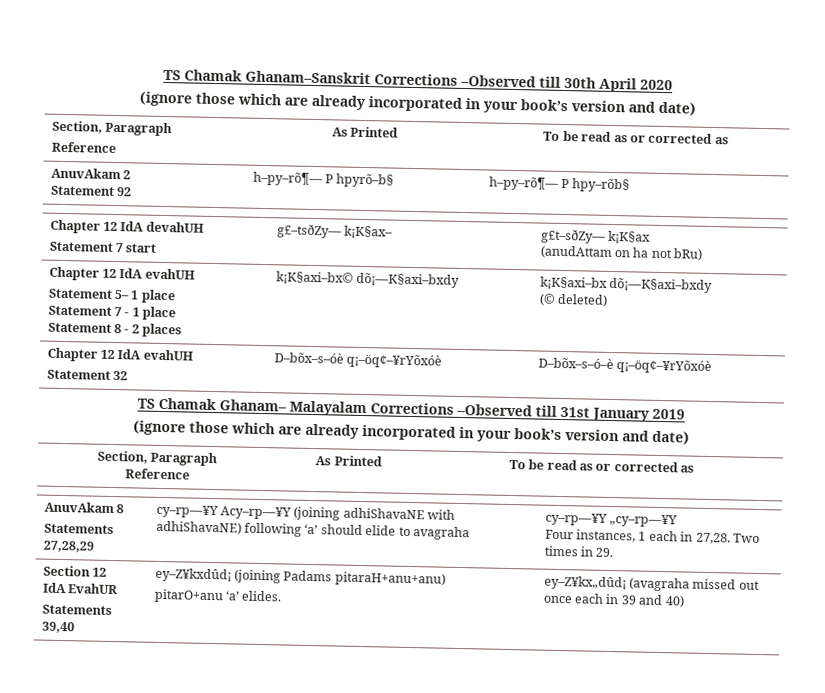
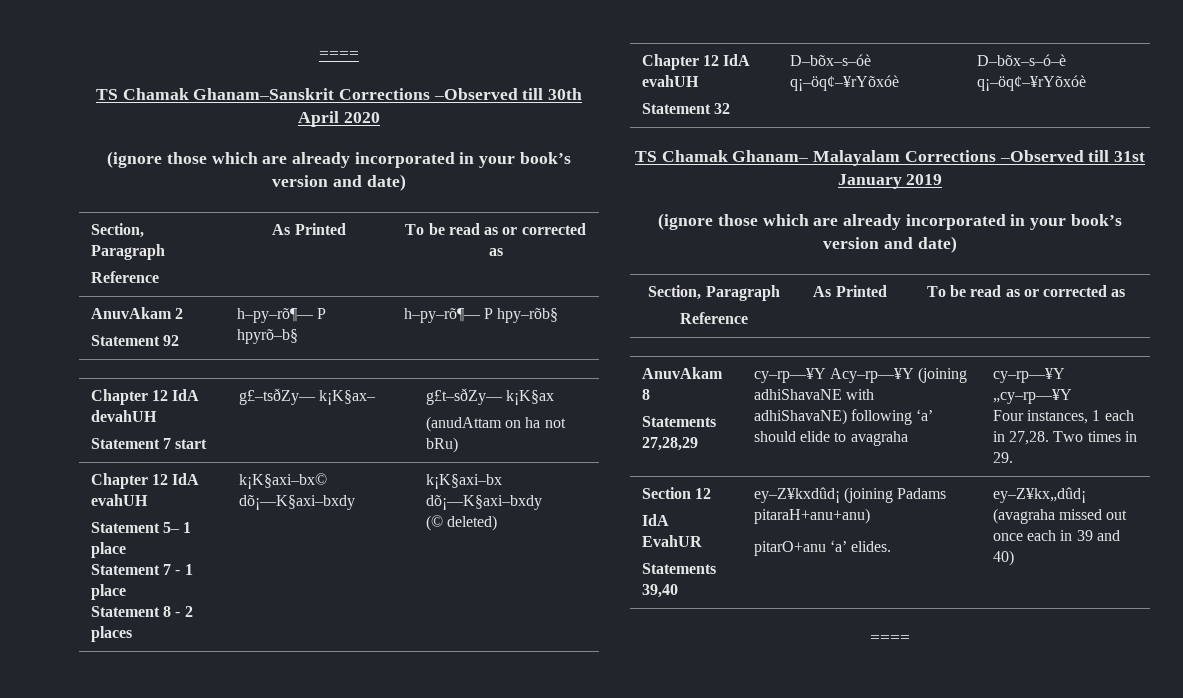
(163, 75) none -> [319,51,359,59] ==== //
(685, 601) none -> [870,635,910,643] // ====

